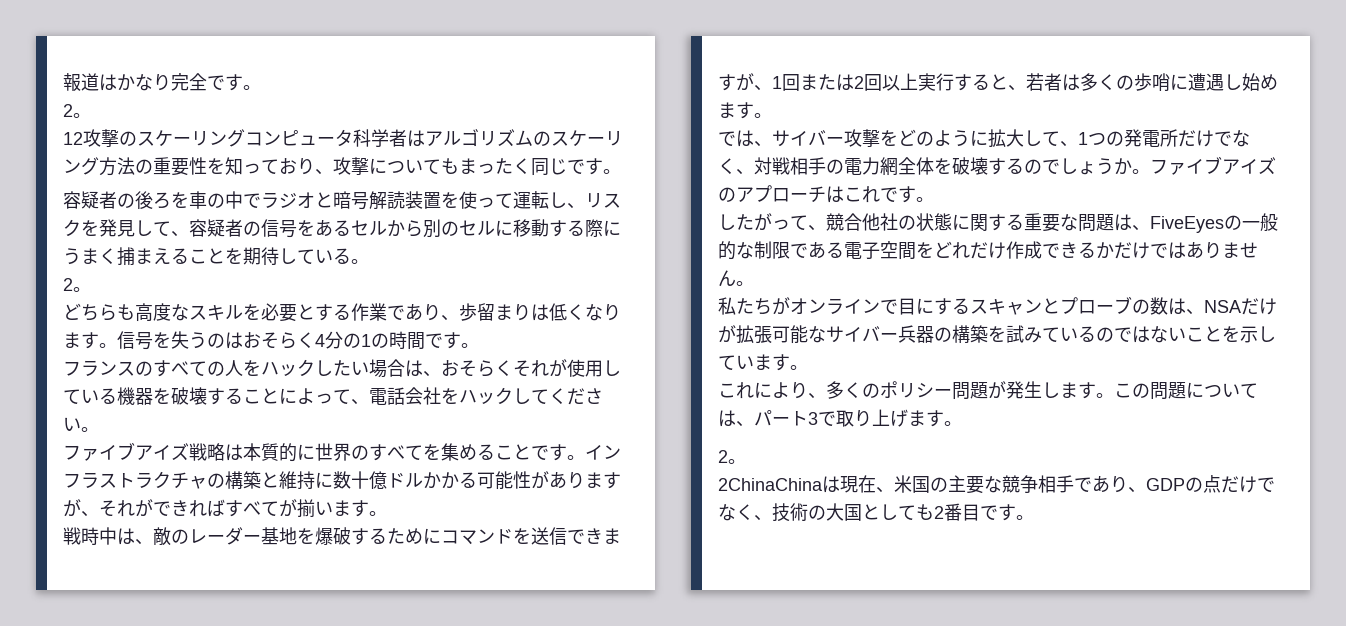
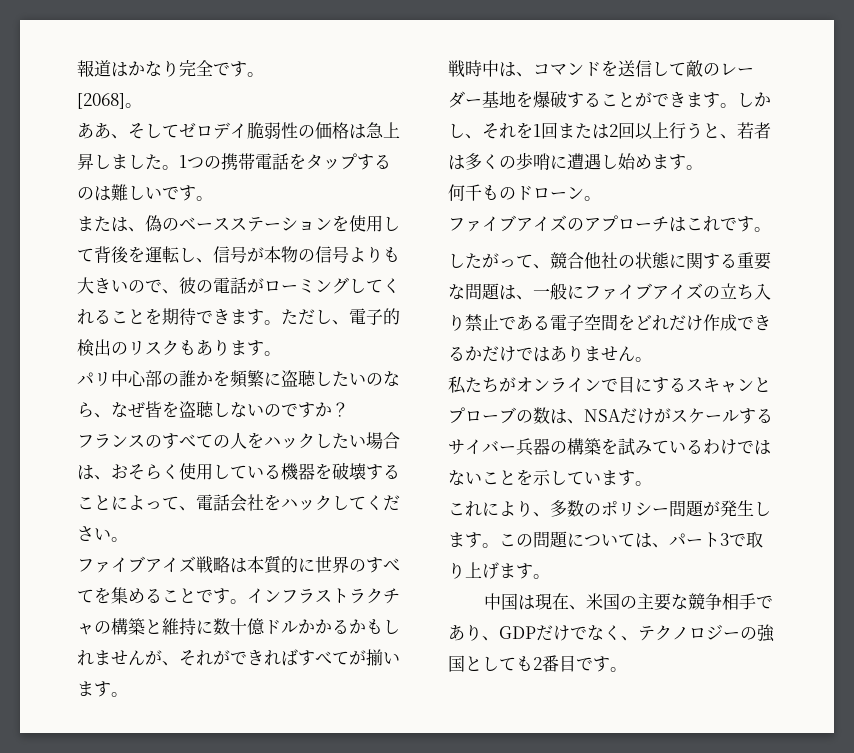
[63,104,91,118] [63,129,623,147] [63,157,621,176] [63,191,621,210] [63,219,621,238] [63,247,369,266] [63,278,91,292] [63,303,621,322] [63,331,479,350] 2。 // 12攻撃のスケーリングコンピュータ科学者はアルゴリズムのスケーリング方法の重要性を知っており、攻撃についてもまったく同じです。 // 容疑者の後ろを車の中でラジオと暗号解読装置を使って運転し、リスクを発見して、容疑者の信号をあるセルから別のセルに移動する際にうまく捕まえることを期待している。 // 2。 // どちらも高度なスキルを必要とする作業であり、歩留まりは低くなります。信号を失うのはおそらく4分の1の時間です。 -> [77,93,142,109] [77,122,400,139] [77,153,391,170] [77,184,213,201] [77,215,400,232] [77,246,400,264] [77,277,400,294] [77,308,400,325] [77,339,281,356] [77,370,400,388] [77,401,349,418] [2068]。 // ああ、そしてゼロデイ脆弱性の価格は急上昇しました。1つの携帯電話をタップするのは難しいです。 // または、偽のベースステーションを使用して背後を運転し、信号が本物の信号よりも大きいので、彼の電話がローミングしてくれることを期待できます。ただし、電子的検出のリスクもあります。 // パリ中心部の誰かを頻繁に盗聴したいのなら、なぜ皆を盗聴しないのですか？
[513,359,567,377] それが -> (179, 471) none
[477,471,621,490] 可能性があります -> [349,619,400,634] [77,650,145,666] かもしれません
(153, 542) none -> [533,60,686,77] コマンドを送信して
[387,527,621,545] [718,73,772,91] ためにコマンドを送信できますが、 -> [601,92,771,108] [448,122,533,139] ことができます。しかし、それを
[918,73,990,91] 実行する -> [669,122,703,139] 行う
[718,129,1250,148] [718,157,1150,176] では、サイバー攻撃をどのように拡大して、1つの発電所だけでなく、対戦相手の電力網全体を破壊するのでしょうか。 -> [448,184,601,201] 何千ものドローン。 //
[1150,213,1278,233] [718,241,790,260] FiveEyesの一般的な制限 -> [533,283,771,300] [448,314,499,332] 一般にファイブアイズの立ち入り禁止
[736,325,826,344] 拡張可能な -> [671,408,773,424] スケールする
[1096,327,1114,342] の -> [703,439,737,455] わけ
[844,382,862,398] く -> [567,500,584,517] 数
[718,450,746,464] [718,478,823,491] 2。 // 2ChinaChina -> [484,593,519,610] 中国
[1185,475,1275,493] [718,503,844,522] の点だけでなく、技術の大 -> [536,624,775,642] だけでなく、テクノロジーの強

